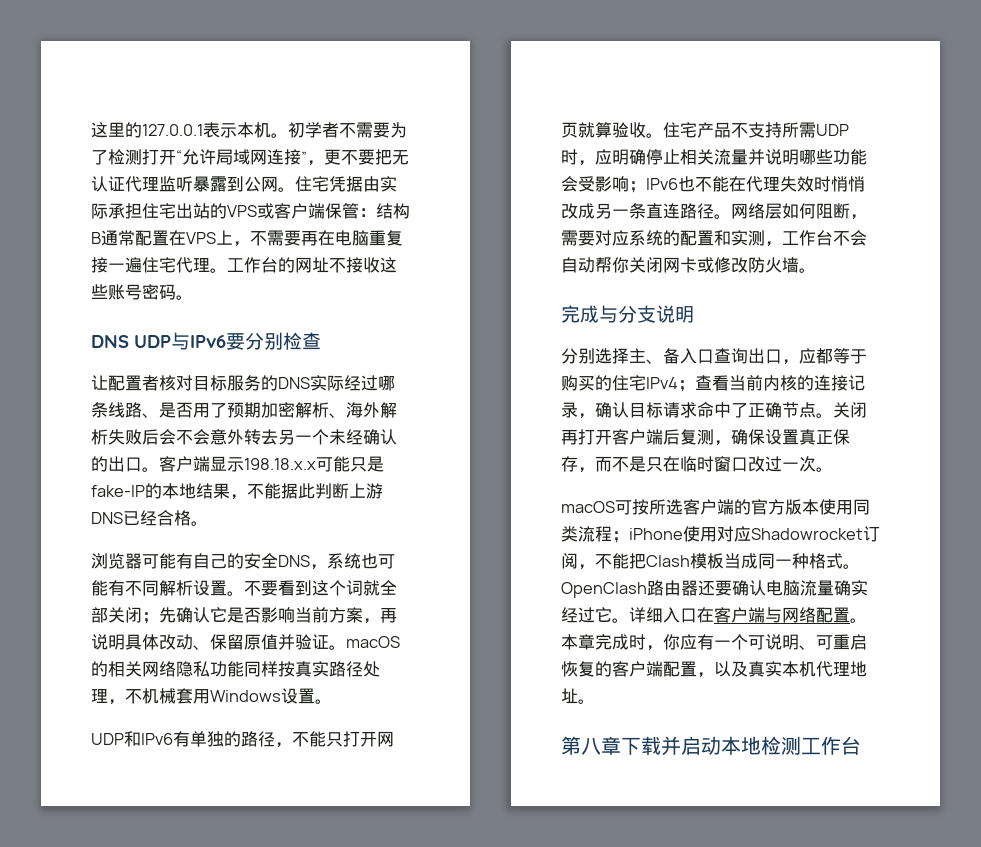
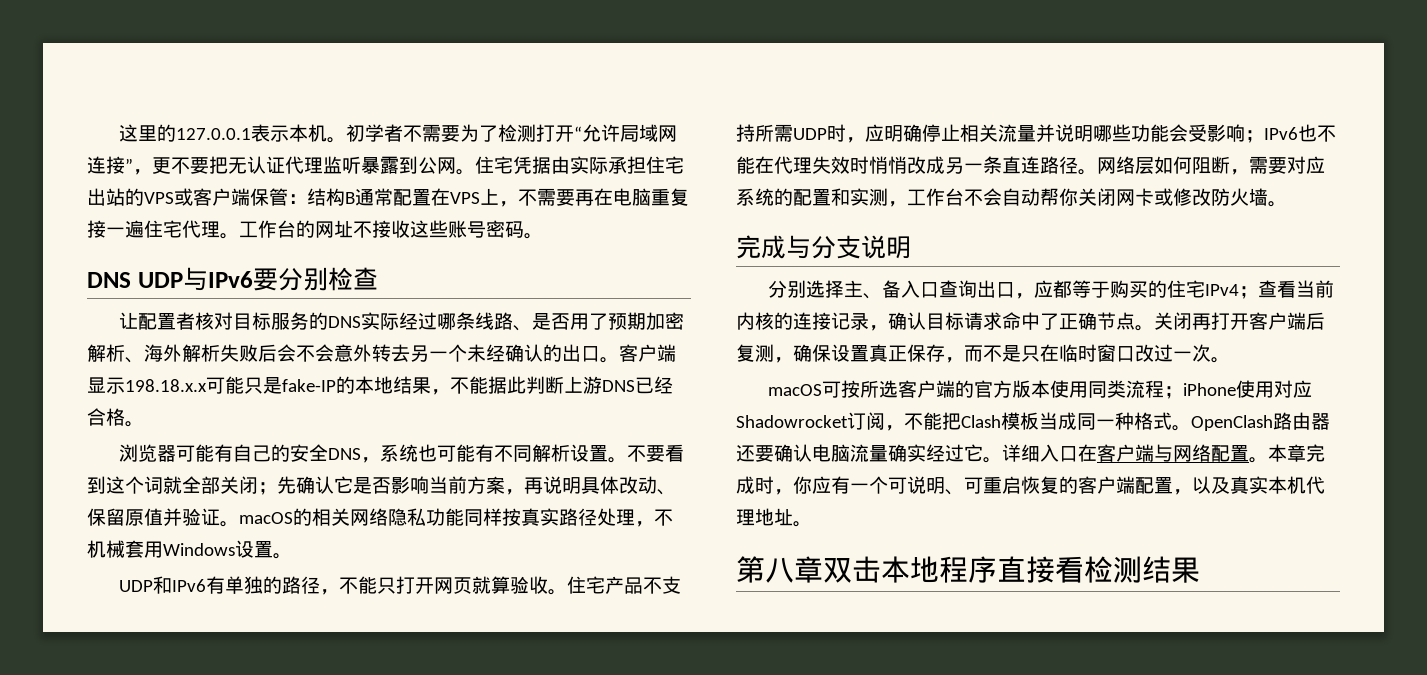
[621,736,861,756] 下载并启动本地检测工作台 -> [823,556,1200,583] 双击本地程序直接看检测结果

